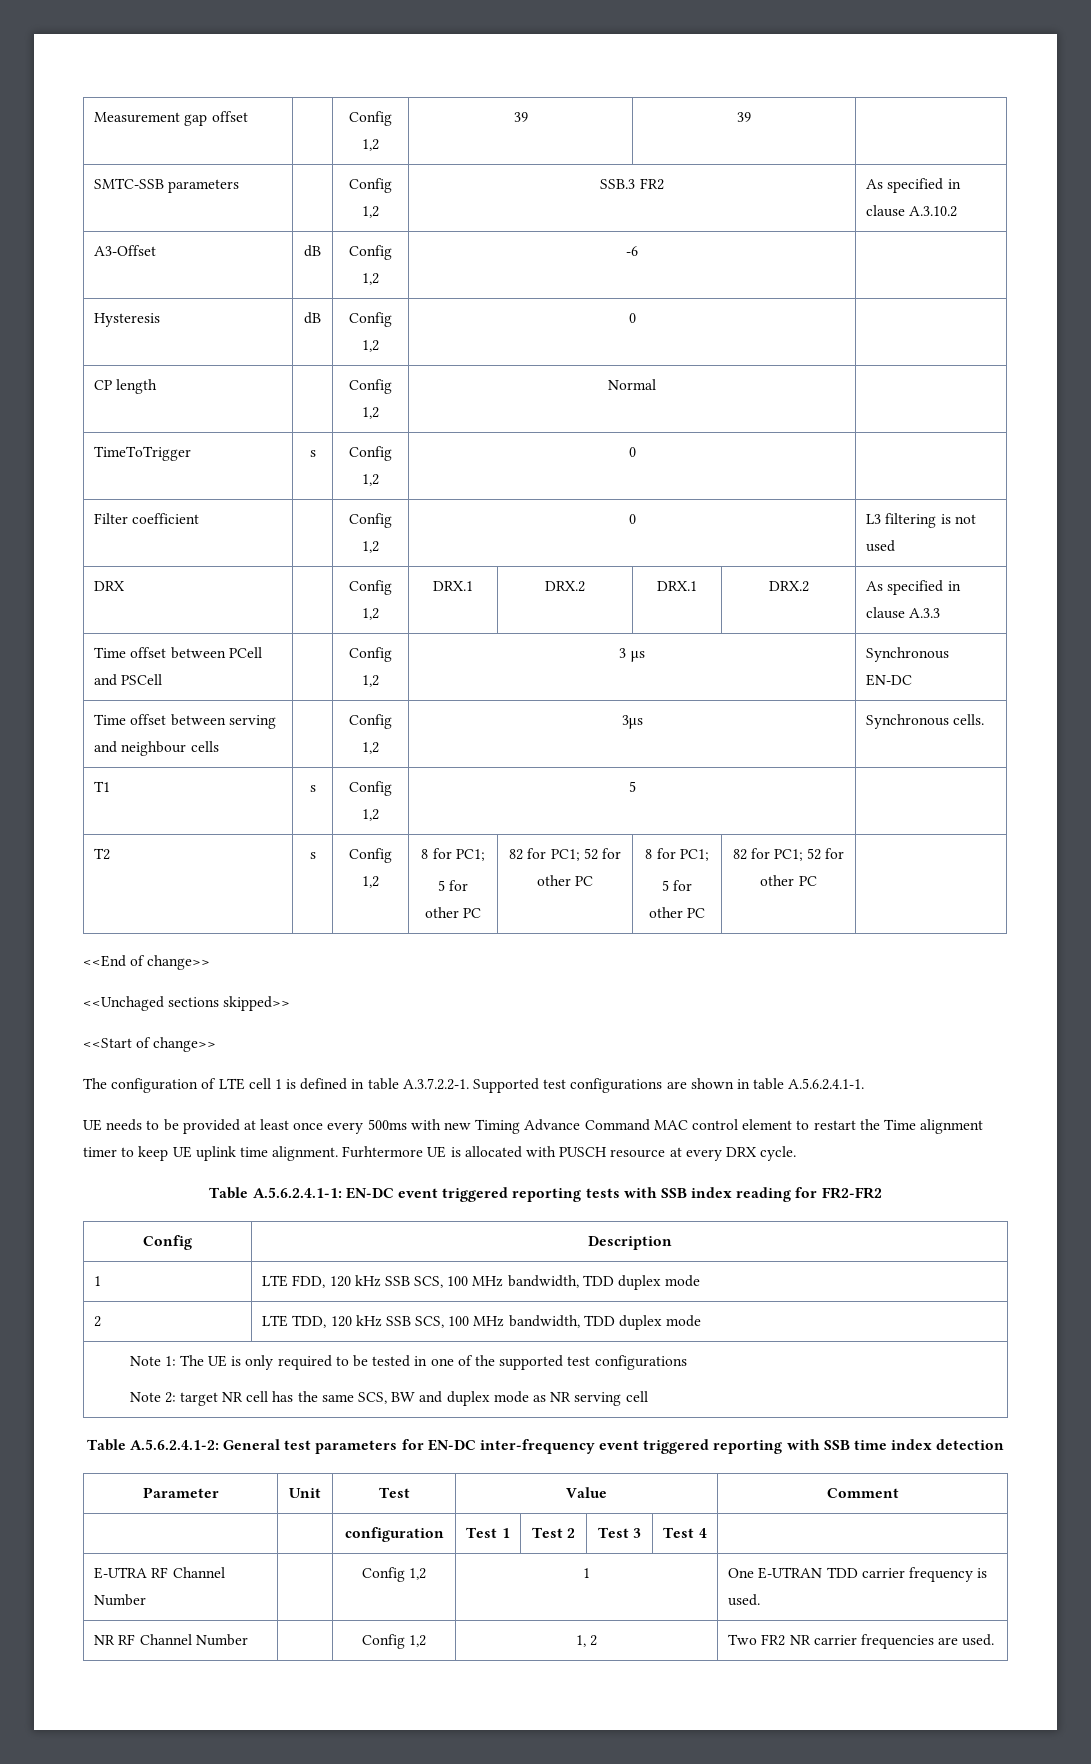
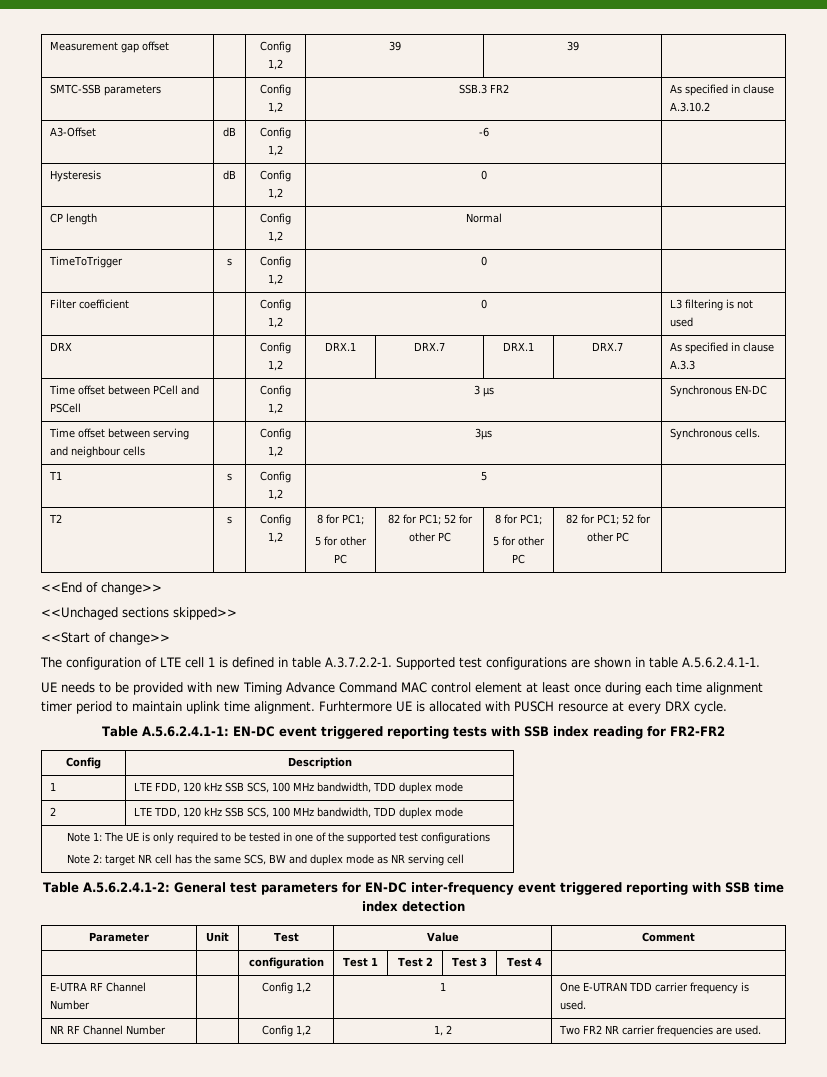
[545,581,585,592] [657,581,697,591] [768,581,809,592] DRX.2 | DRX.1 | DRX.2 -> [414,342,445,351] [503,342,534,351] [592,342,623,351] DRX.7 | DRX.1 | DRX.7
[243,1119,407,1134] at least once every 500ms -> (183, 688) none
[796,1119,984,1134] [83,1146,192,1161] to restart the Time alignment timer to keep UE -> [526,682,763,695] [41,701,182,714] at least once during each time alignment timer period to maintain

